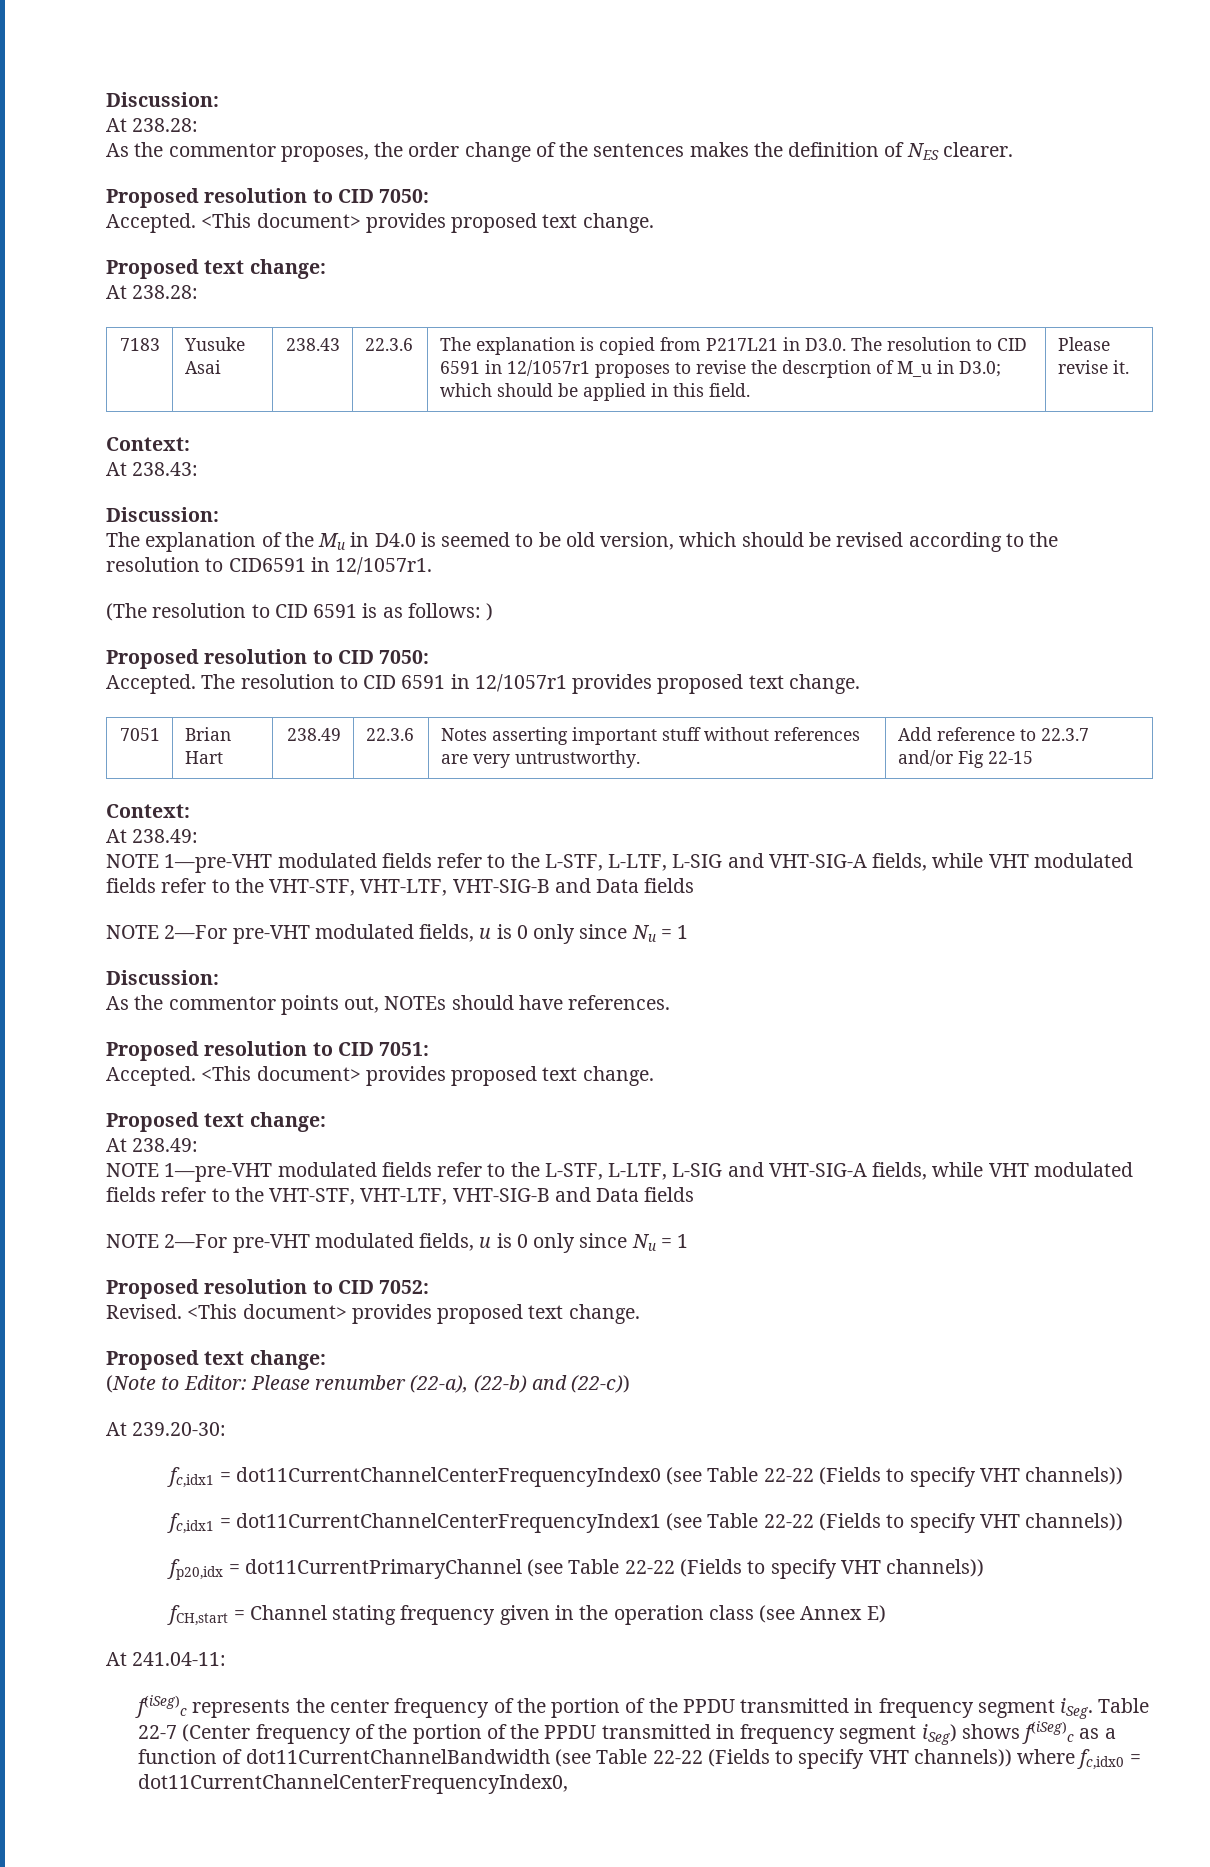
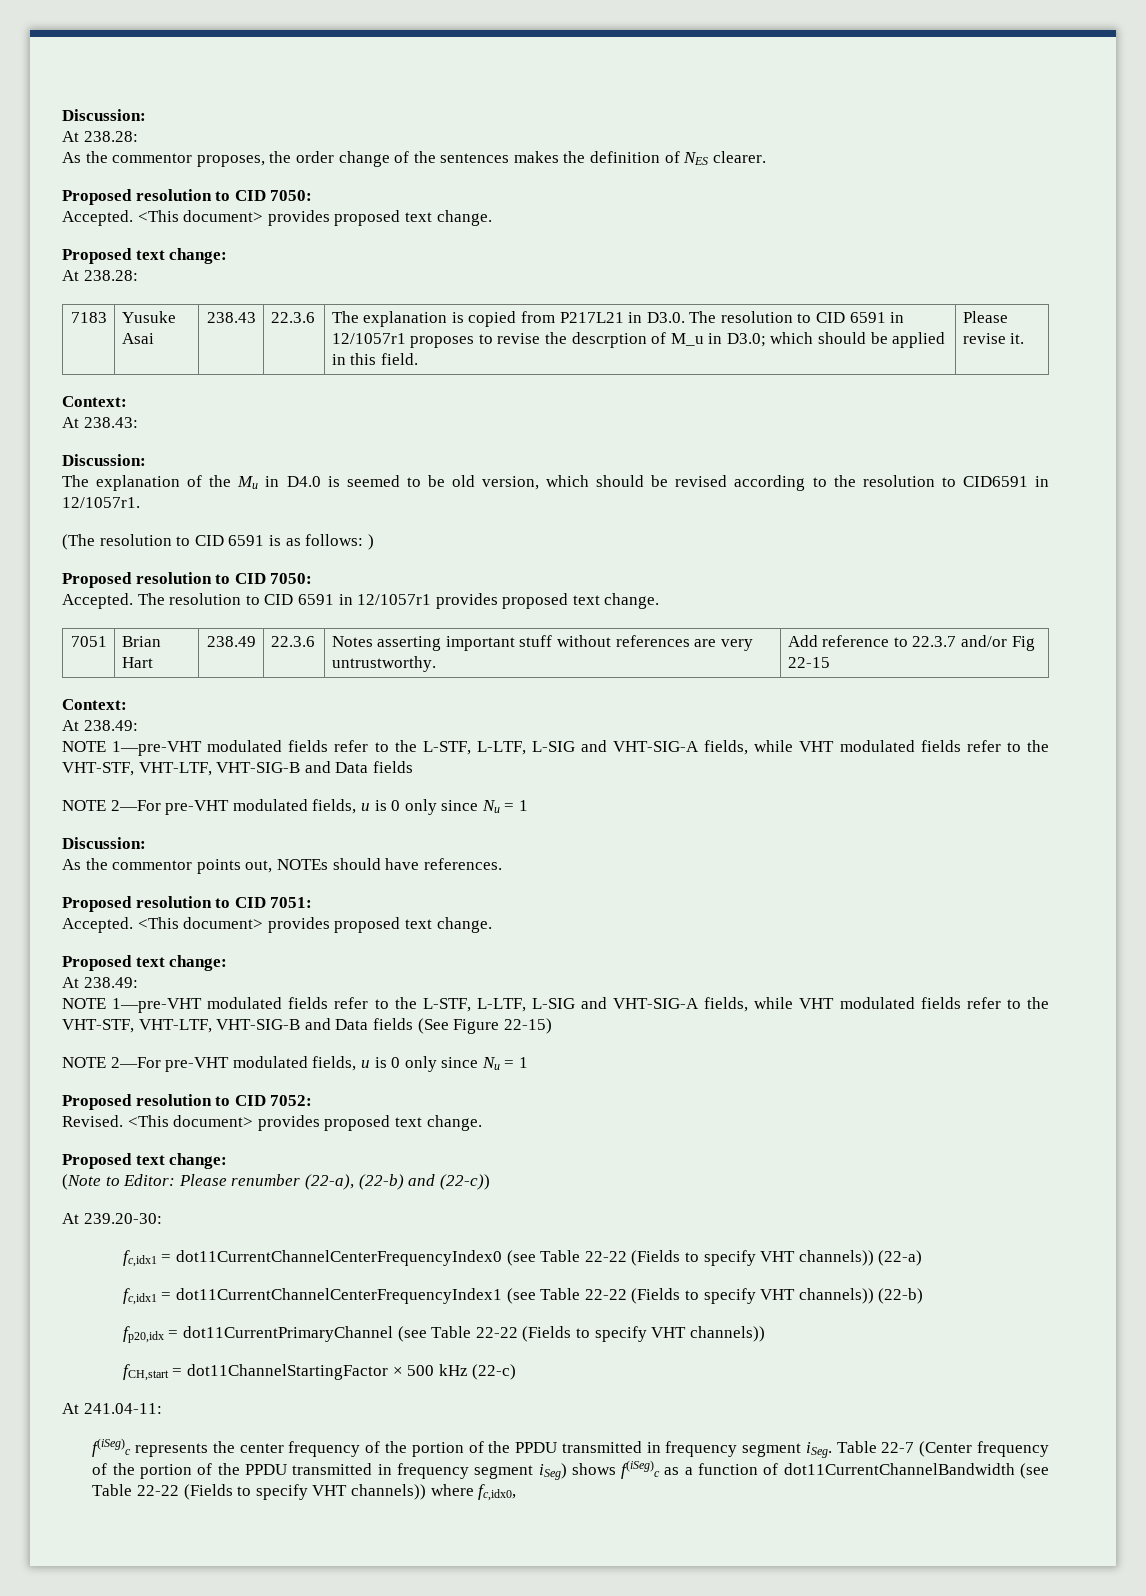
(695, 1194) none -> [417,1018,552,1034] (See Figure 22-15)
(1124, 1476) none -> [878,1250,923,1266] (22-a)
(1124, 1522) none -> [878,1288,924,1304] (22-b)
[249,1605,886,1625] Channel stating frequency given in the operation class (see Annex E) -> [187,1364,517,1380] dot11ChannelStartingFactor × 500 kHz (22-c)
[1077,1749,1141,1770] [138,1774,569,1794] fc,idx0 = dot11CurrentChannelCenterFrequencyIndex0, -> [478,1484,517,1501] fc,idx0,

